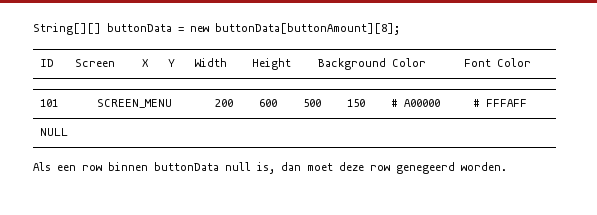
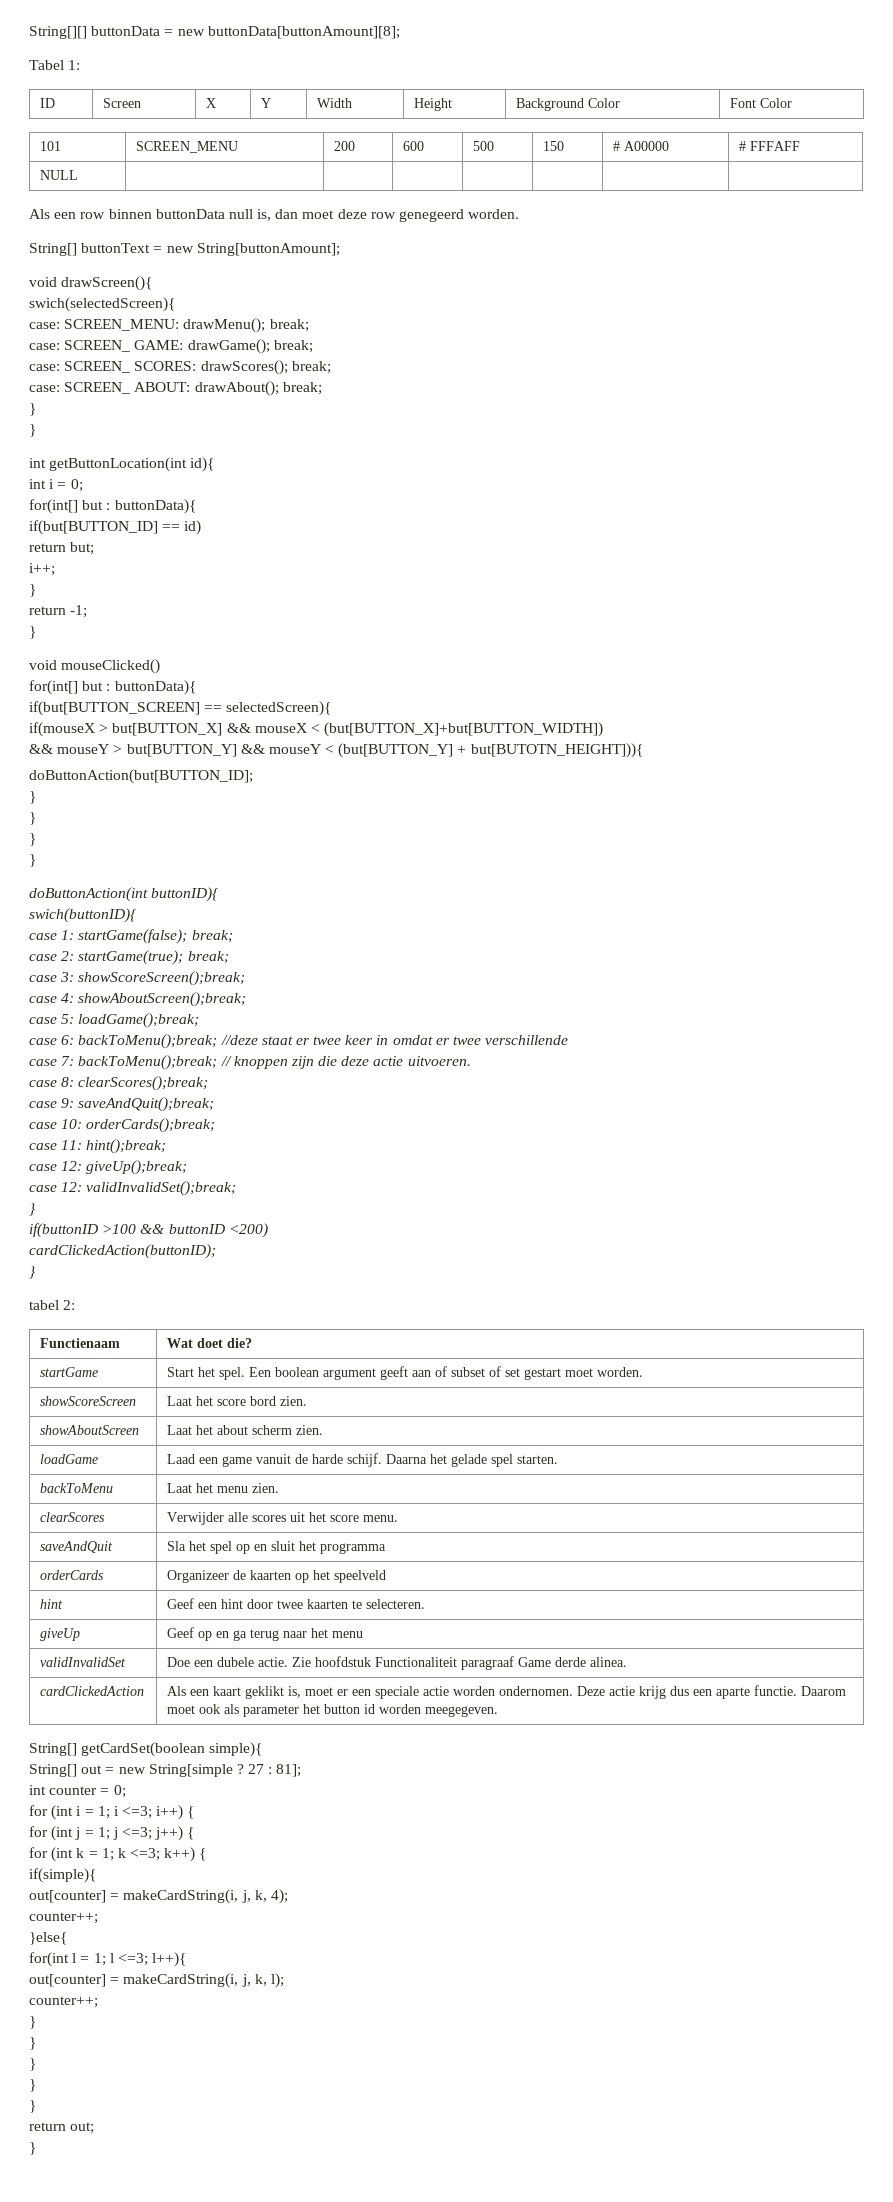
(400, 29) none -> [29,60,81,70] // Tabel 1:
(507, 166) none -> [29,243,340,256] [29,276,153,291] [29,297,175,312] [29,318,309,333] [29,339,313,354] [29,360,331,375] [29,381,322,396] [29,403,36,416] [29,424,36,437] [29,457,215,472] [29,479,83,492] [29,499,196,514] [29,520,202,535] [29,542,95,555] [29,563,55,576] [29,584,36,597] [29,605,88,618] [29,626,36,639] [29,659,161,674] [29,680,196,695] [29,701,332,716] [29,722,604,737] [29,743,643,758] [29,769,253,784] [29,791,36,804] [29,812,36,825] [29,833,36,846] [29,854,36,867] [29,887,220,902] [29,908,137,923] [29,929,233,944] [29,950,229,965] [29,971,246,986] [29,992,247,1007] [29,1013,200,1028] [29,1034,569,1049] [29,1055,471,1070] [29,1076,209,1091] [29,1097,215,1112] [29,1118,216,1133] [29,1139,167,1154] [29,1160,188,1175] [29,1181,237,1196] [29,1203,36,1216] [29,1223,268,1238] [29,1244,216,1259] [29,1266,36,1279] [29,1300,76,1310] [40,1338,121,1348] [167,1338,253,1348] [40,1367,99,1377] [167,1366,644,1380] [40,1396,137,1406] [167,1396,308,1406] [40,1425,140,1435] [167,1425,324,1435] [40,1454,99,1464] [167,1453,559,1467] [40,1483,114,1493] [167,1483,280,1493] [40,1512,106,1522] [167,1512,399,1525] [40,1541,114,1553] [167,1541,387,1554] [40,1570,105,1580] [167,1570,387,1583] [40,1599,64,1609] [167,1598,426,1609] [40,1628,81,1641] [167,1627,364,1641] [40,1657,127,1667] [167,1656,628,1670] [40,1686,145,1696] [167,1685,847,1699] [167,1704,499,1717] [29,1742,263,1757] [29,1764,302,1777] [29,1785,126,1798] [29,1805,195,1820] [29,1826,195,1841] [29,1847,207,1862] [29,1868,96,1883] [29,1889,288,1904] [29,1912,98,1924] [29,1932,67,1945] [29,1952,187,1967] [29,1973,284,1988] [29,1996,98,2008] [29,2016,36,2029] [29,2037,36,2050] [29,2058,36,2071] [29,2079,36,2092] [29,2100,36,2113] [29,2122,95,2134] [29,2142,36,2155] // String[] buttonText = new String[buttonAmount]; // void drawScreen(){ // swich(selectedScreen){ // case: SCREEN_MENU: drawMenu(); break; // case: SCREEN_ GAME: drawGame(); break; // case: SCREEN_ SCORES: drawScores(); break; // case: SCREEN_ ABOUT: drawAbout(); break; // } // } // int getButtonLocation(int id){ // int i = 0; // for(int[] but : buttonData){ // if(but[BUTTON_ID] == id) // return but; // i++; // } // return -1; // } // void mouseClicked() // for(int[] but : buttonData){ // if(but[BUTTON_SCREEN] == selectedScreen){ // if(mouseX > but[BUTTON_X] && mouseX < (but[BUTTON_X]+but[BUTTON_WIDTH]) // && mouseY > but[BUTTON_Y] && mouseY < (but[BUTTON_Y] + but[BUTOTN_HEIGHT])){ // doButtonAction(but[BUTTON_ID]; // } // } // } // } // doButtonAction(int buttonID){ // swich(buttonID){ // case 1: startGame(false); break; // case 2: startGame(true); break; // case 3: showScoreScreen();break; // case 4: showAboutScreen();break; // case 5: loadGame();break; // case 6: backToMenu();break; //deze staat er twee keer in omdat er twee verschillende // case 7: backToMenu();break; // knoppen zijn die deze actie uitvoeren. // case 8: clearScores();break; // case 9: saveAndQuit();break; // case 10: orderCards();break; // case 11: hint();break; // case 12: giveUp();break; // case 12: validInvalidSet();break; // } // if(buttonID >100 && buttonID <200) // cardClickedAction(buttonID); // } // tabel 2: // Functienaam | Wat doet die? // startGame | Start het spel. Een boolean argument geeft aan of subset of set gestart moet worden. // showScoreScreen | Laat het score bord zien. // showAboutScreen | Laat het about scherm zien. // loadGame | Laad een game vanuit de harde schijf. Daarna het gelade spel starten. // backToMenu | Laat het menu zien. // clearScores | Verwijder alle scores uit het score menu. // saveAndQuit | Sla het spel op en sluit het programma // orderCards | Organizeer de kaarten op het speelveld // hint | Geef een hint door twee kaarten te selecteren. // giveUp | Geef op en ga terug naar het menu // validInvalidSet | Doe een dubele actie. Zie hoofdstuk Functionaliteit paragraaf Game derde alinea. // cardClickedAction | Als een kaart geklikt is, moet er een speciale actie worden ondernomen. Deze actie krijg dus een aparte functie. Daarom moet ook als parameter het button id worden meegegeven. // String[] getCardSet(boolean simple){ // String[] out = new String[simple ? 27 : 81]; // int counter = 0; // for (int i = 1; i <=3; i++) { // for (int j = 1; j <=3; j++) { // for (int k = 1; k <=3; k++) { // if(simple){ // out[counter] = makeCardString(i, j, k, 4); // counter++; // }else{ // for(int l = 1; l <=3; l++){ // out[counter] = makeCardString(i, j, k, l); // counter++; // } // } // } // } // } // return out; // }

